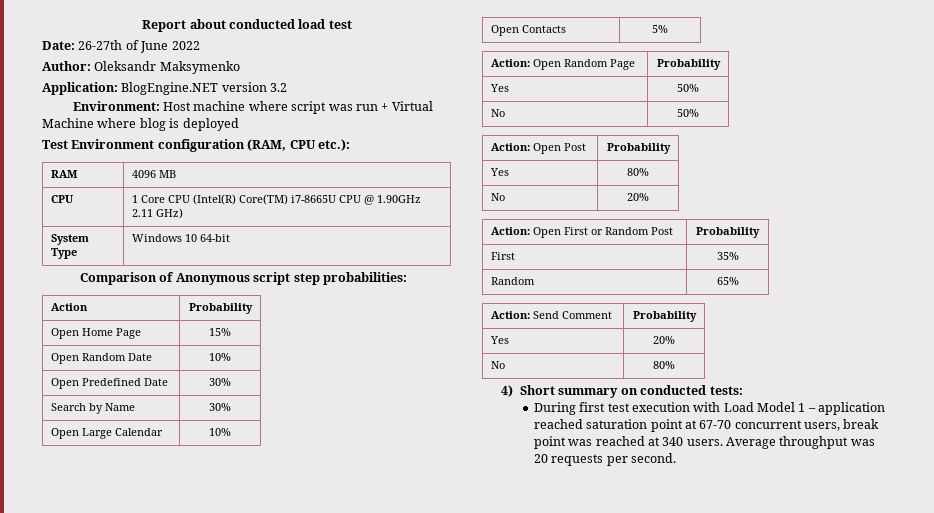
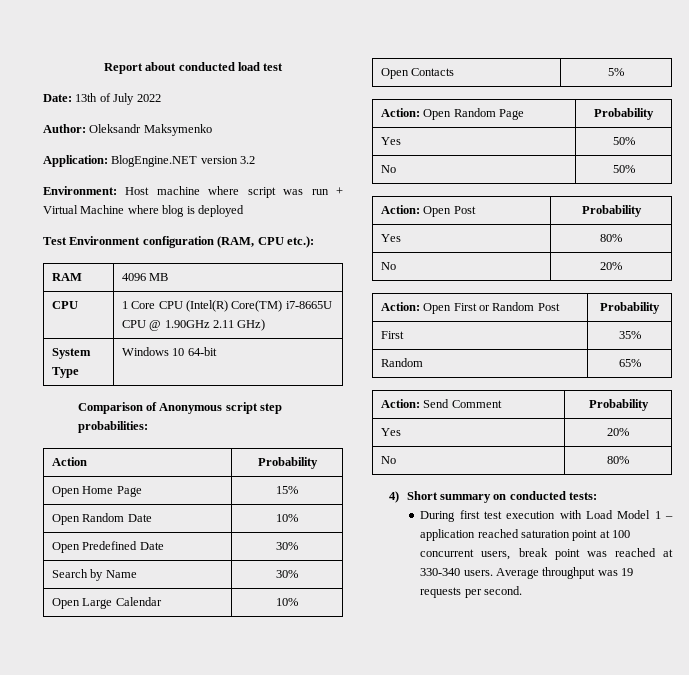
[78,40,169,53] 26-27th of June -> [75,93,135,105] 13th of July
[699,420,732,429] 67-70 -> [612,530,631,538] 100
[662,437,684,446] 340 -> [420,568,461,576] 330-340
[533,454,548,463] 20 -> [621,568,634,576] 19

